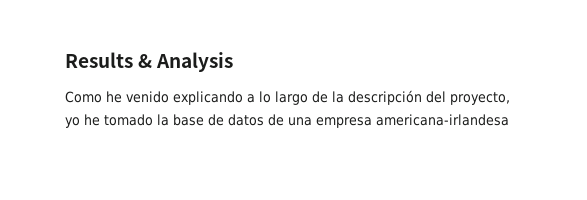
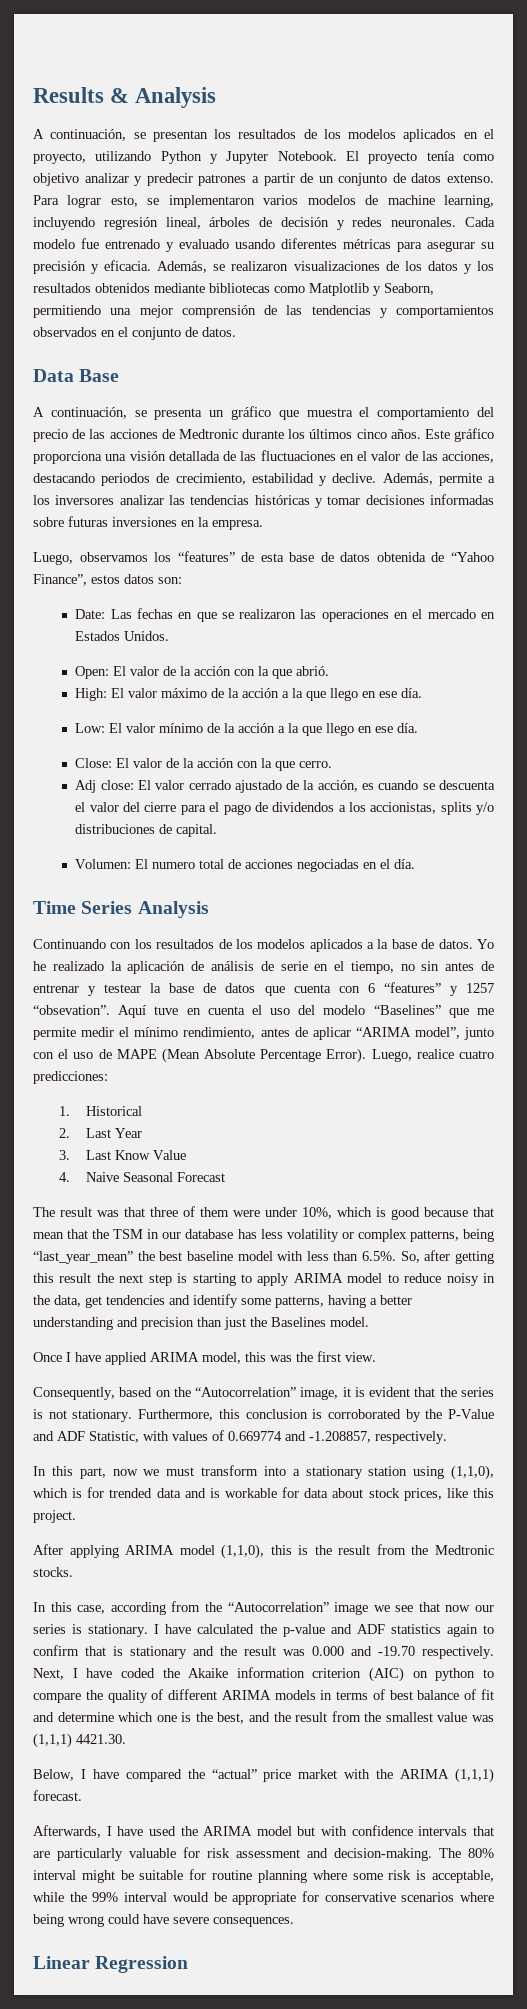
[65,90,510,105] [65,114,509,128] Como he venido explicando a lo largo de la descripción del proyecto, yo he tomado la base de datos de una empresa americana-irlandesa -> [33,129,494,142] [33,151,494,164] [33,173,494,186] [33,195,495,208] [33,217,495,230] [33,238,494,252] [33,260,494,274] [33,283,434,296] [33,305,494,318] [33,327,236,340] [33,369,120,382] [33,406,495,420] [33,428,495,442] [33,450,494,464] [33,473,496,486] [33,494,494,508] [33,516,263,530] [33,551,495,565] [33,574,182,586] [75,608,495,622] [75,631,170,641] [75,666,330,679] [75,688,423,701] [75,723,419,736] [75,758,333,771] [75,780,495,793] [75,802,494,815] [75,824,218,837] [75,859,416,872] [33,901,209,918] [33,939,494,952] [33,961,494,974] [33,982,495,996] [33,1005,495,1018] [33,1027,495,1040] [33,1048,494,1063] [33,1071,108,1084] [59,1106,142,1116] [59,1128,142,1138] [59,1150,186,1160] [59,1172,225,1182] [33,1206,494,1220] [33,1229,494,1242] [33,1250,494,1264] [33,1273,496,1286] [33,1294,412,1308] [33,1317,369,1330] [33,1351,376,1365] [33,1387,494,1400] [33,1409,494,1422] [33,1430,447,1444] [33,1465,494,1480] [33,1487,495,1501] [33,1510,76,1523] [33,1544,495,1559] [33,1567,73,1577] [33,1601,494,1615] [33,1624,494,1637] [33,1645,494,1659] [33,1667,494,1682] [33,1689,495,1703] [33,1711,494,1724] [33,1733,126,1748] [33,1768,495,1783] [33,1790,82,1801] [33,1825,494,1838] [33,1847,494,1861] [33,1869,494,1883] [33,1891,494,1905] [33,1914,294,1927] [33,1956,189,1973] A continuación, se presentan los resultados de los modelos aplicados en el proyecto, utilizando Python y Jupyter Notebook. El proyecto tenía como objetivo analizar y predecir patrones a partir de un conjunto de datos extenso. Para lograr esto, se implementaron varios modelos de machine learning, incluyendo regresión lineal, árboles de decisión y redes neuronales. Cada modelo fue entrenado y evaluado usando diferentes métricas para asegurar su precisión y eficacia. Además, se realizaron visualizaciones de los datos y los resultados obtenidos mediante bibliotecas como Matplotlib y Seaborn, permitiendo una mejor comprensión de las tendencias y comportamientos observados en el conjunto de datos. // Data Base // A continuación, se presenta un gráfico que muestra el comportamiento del precio de las acciones de Medtronic durante los últimos cinco años. Este gráfico proporciona una visión detallada de las fluctuaciones en el valor de las acciones, destacando periodos de crecimiento, estabilidad y declive. Además, permite a los inversores analizar las tendencias históricas y tomar decisiones informadas sobre futuras inversiones en la empresa. // Luego, observamos los “features” de esta base de datos obtenida de “Yahoo Finance”, estos datos son: // Date: Las fechas en que se realizaron las operaciones en el mercado en Estados Unidos. // Open: El valor de la acción con la que abrió. // High: El valor máximo de la acción a la que llego en ese día. // Low: El valor mínimo de la acción a la que llego en ese día. // Close: El valor de la acción con la que cerro. // Adj close: El valor cerrado ajustado de la acción, es cuando se descuenta el valor del cierre para el pago de dividendos a los accionistas, splits y/o distribuciones de capital. // Volumen: El numero total de acciones negociadas en el día. // Time Series Analysis // Continuando con los resultados de los modelos aplicados a la base de datos. Yo he realizado la aplicación de análisis de serie en el tiempo, no sin antes de entrenar y testear la base de datos que cuenta con 6 “features” y 1257 “obsevation”. Aquí tuve en cuenta el uso del modelo “Baselines” que me permite medir el mínimo rendimiento, antes de aplicar “ARIMA model”, junto con el uso de MAPE (Mean Absolute Percentage Error). Luego, realice cuatro predicciones: // 1. Historical // 2. Last Year // 3. Last Know Value // 4. Naive Seasonal Forecast // The result was that three of them were under 10%, which is good because that mean that the TSM in our database has less volatility or complex patterns, being “last_year_mean” the best baseline model with less than 6.5%. So, after getting this result the next step is starting to apply ARIMA model to reduce noisy in the data, get tendencies and identify some patterns, having a better understanding and precision than just the Baselines model. // Once I have applied ARIMA model, this was the first view. // Consequently, based on the “Autocorrelation” image, it is evident that the series is not stationary. Furthermore, this conclusion is corroborated by the P-Value and ADF Statistic, with values of 0.669774 and -1.208857, respectively. // In this part, now we must transform into a stationary station using (1,1,0), which is for trended data and is workable for data about stock prices, like this project. // After applying ARIMA model (1,1,0), this is the result from the Medtronic stocks. // In this case, according from the “Autocorrelation” image we see that now our series is stationary. I have calculated the p-value and ADF statistics again to confirm that is stationary and the result was 0.000 and -19.70 respectively. Next, I have coded the Akaike information criterion (AIC) on python to compare the quality of different ARIMA models in terms of best balance of fit and determine which one is the best, and the result from the smallest value was (1,1,1) 4421.30. // Below, I have compared the “actual” price market with the ARIMA (1,1,1) forecast. // Afterwards, I have used the ARIMA model but with confidence intervals that are particularly valuable for risk assessment and decision-making. The 80% interval might be suitable for routine planning where some risk is acceptable, while the 99% interval would be appropriate for conservative scenarios where being wrong could have severe consequences. // Linear Regression

